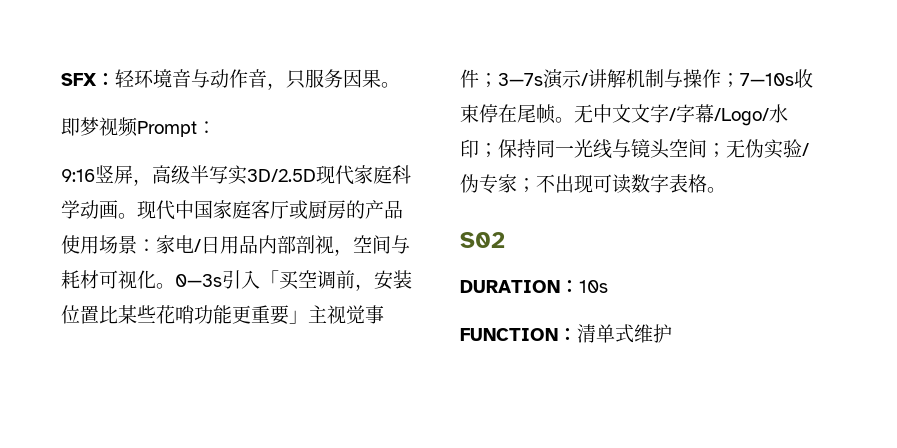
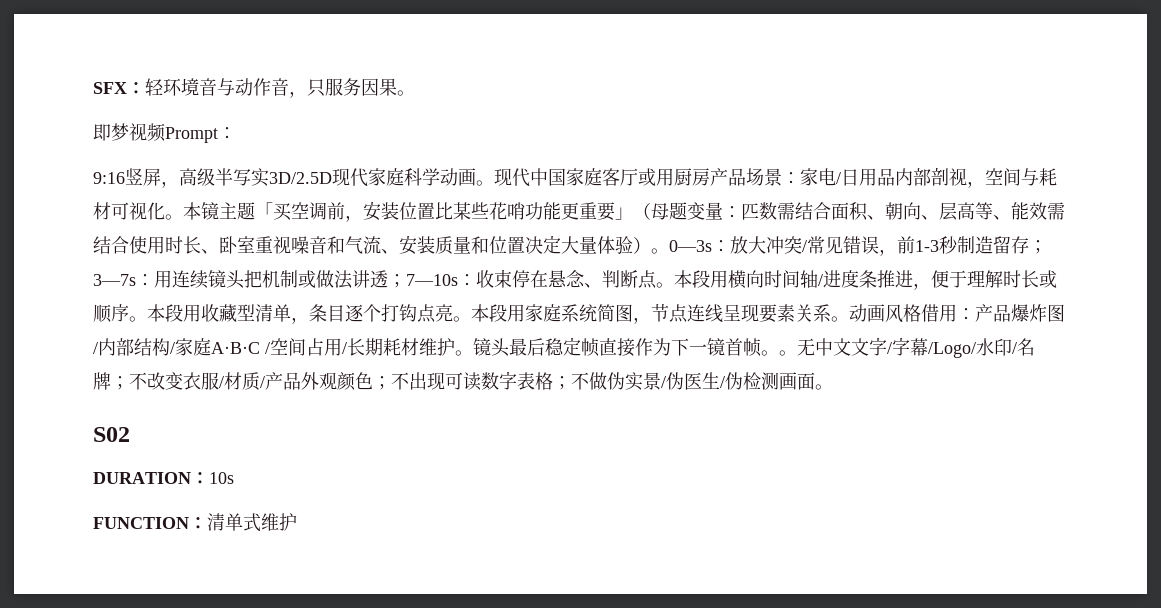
[308,200,403,219] [61,235,99,254] 厨房的产品使用 -> [656,168,746,186] 用厨房产品
[175,270,260,289] 0—3s引入 -> [183,202,255,220] 本镜主题
[308,305,384,324] [460,69,813,89] [460,104,556,124] 主视觉事件；3—7s演示/讲解机制与操作；7—10s收束停在尾帧 -> [633,202,1065,221] [93,235,1047,256] [93,270,1057,290] [93,304,1065,324] [93,337,779,357] （母题变量：匹数需结合面积、朝向、层高等、能效需结合使用时长、卧室重视噪音和气流、安装质量和位置决定大量体验）。0—3s：放大冲突/常见错误，前1-3秒制造留存；3—7s：用连续镜头把机制或做法讲透；7—10s：收束停在悬念、判断点。本段用横向时间轴/进度条推进，便于理解时长或顺序。本段用收藏型清单，条目逐个打钩点亮。本段用家庭系统简图，节点连线呈现要素关系。动画风格借用：产品爆炸图/内部结构/家庭A·B·C /空间占用/长期耗材维护。镜头最后稳定帧直接作为下一镜首帧。
[479,139,809,159] [460,174,517,194] ；保持同一光线与镜头空间；无伪实验/伪专家 -> [1012,338,1035,356] [93,372,373,391] /名牌；不改变衣服/材质/产品外观颜色
(707, 183) none -> [553,372,815,391] ；不做伪实景/伪医生/伪检测画面

